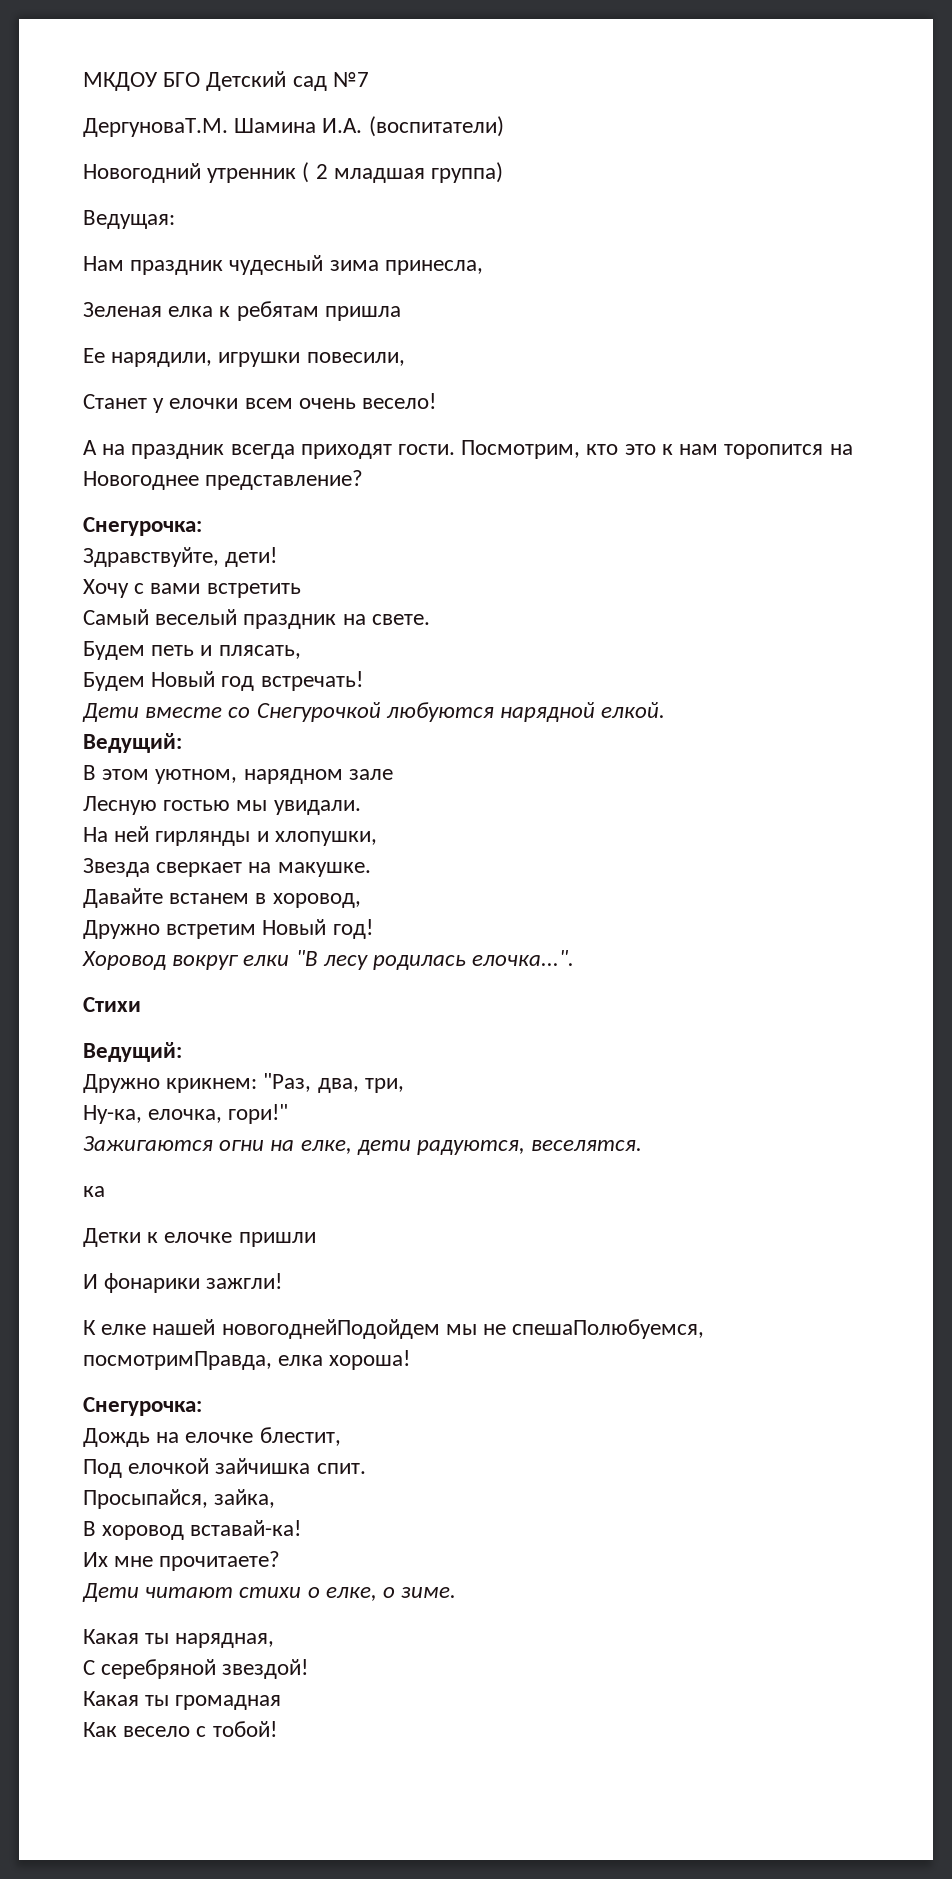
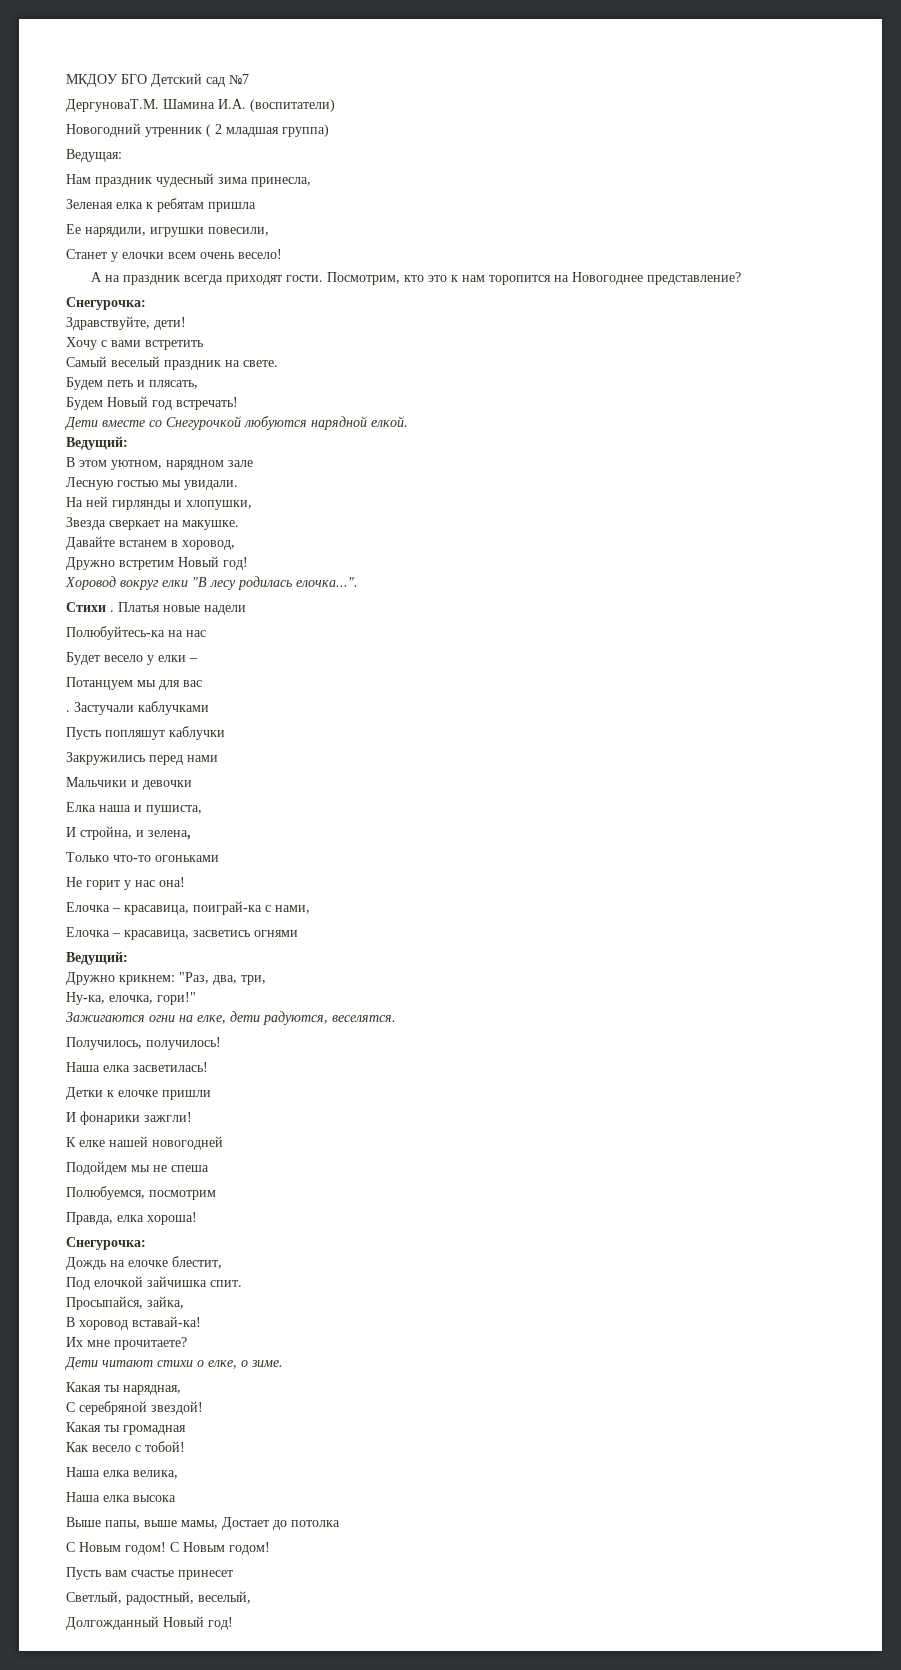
(141, 1004) none -> [110,602,246,615] [66,626,206,640] [66,652,198,665] [66,677,202,690] [66,701,209,715] [66,726,225,740] [66,752,218,765] [66,777,192,790] [66,802,202,815] [66,826,191,840] [66,852,219,862] [66,877,185,890] [66,901,310,915] [66,927,298,940] . Платья новые надели // Полюбуйтесь-ка на нас // Будет весело у елки – // Потанцуем мы для вас // . Застучали каблучками // Пусть попляшут каблучки // Закружились перед нами // Мальчики и девочки // Елка наша и пушиста, // И стройна, и зелена, // Только что-то огоньками // Не горит у нас она! // Елочка – красавица, поиграй-ка с нами, // Елочка – красавица, засветись огнями
[83,1186,105,1197] ка -> [66,1037,221,1050] [66,1062,208,1072] Получилось, получилось! // Наша елка засветилась!
[221,1319,705,1339] [83,1351,272,1370] новогоднейПодойдем мы не спешаПолюбуемся, посмотримПравда, -> [152,1136,223,1150] [66,1161,209,1175] [66,1186,216,1200] [66,1212,113,1225] новогодней // Подойдем мы не спеша // Полюбуемся, посмотрим // Правда,
(277, 1729) none -> [66,1467,178,1479] [66,1492,176,1502] [66,1517,340,1530] [66,1542,270,1555] [66,1567,233,1580] [66,1591,251,1605] [66,1616,233,1630] // Наша елка велика, // Наша елка высока // Выше папы, выше мамы, Достает до потолка // С Новым годом! С Новым годом! // Пусть вам счастье принесет // Светлый, радостный, веселый, // Долгожданный Новый год!

